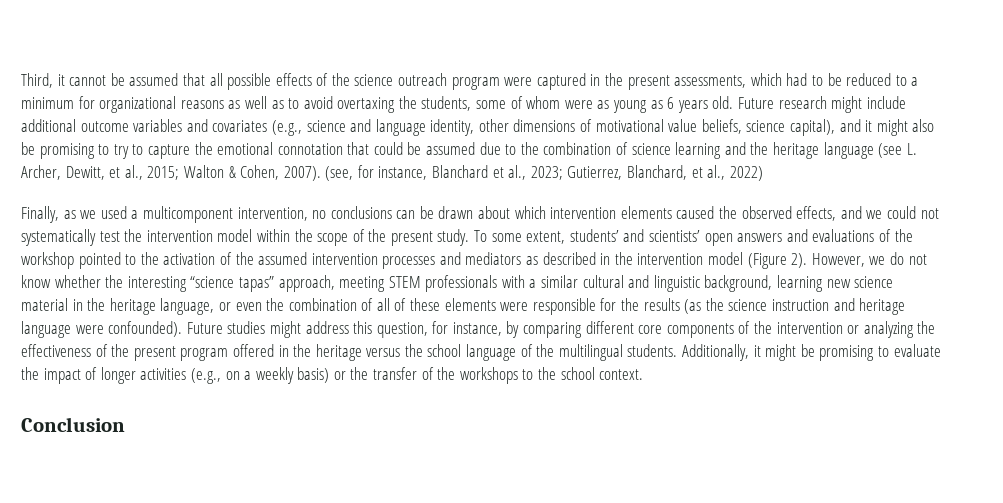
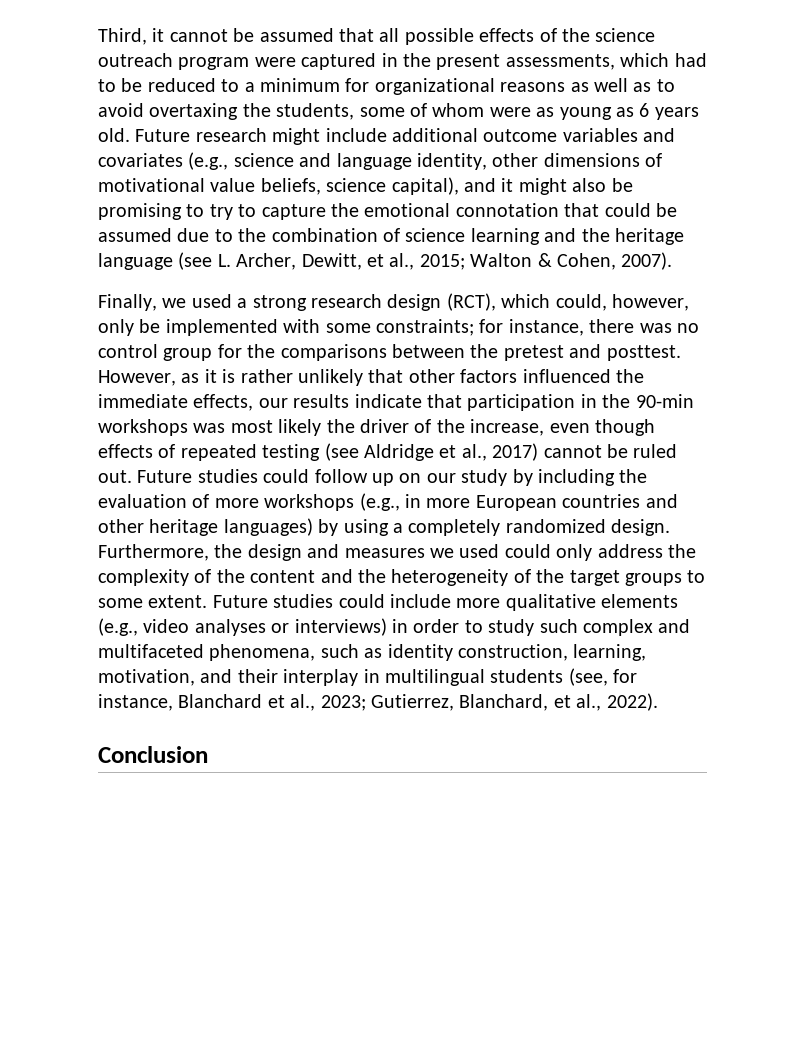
(321, 173) none -> [98,293,689,311] [98,319,699,336] [98,344,681,361] [98,369,644,386] [98,394,694,411] [98,419,655,436] [98,443,678,461] [98,469,648,486] [98,493,678,511] [98,518,671,536] [98,544,696,561] [98,569,706,586] [98,594,679,611] [98,618,691,636] [98,644,647,661] [98,669,564,686] // Finally, we used a strong research design (RCT), which could, however, only be implemented with some constraints; for instance, there was no control group for the comparisons between the pretest and posttest. However, as it is rather unlikely that other factors influenced the immediate effects, our results indicate that participation in the 90-min workshops was most likely the driver of the increase, even though effects of repeated testing (see Aldridge et al., 2017) cannot be ruled out. Future studies could follow up on our study by including the evaluation of more workshops (e.g., in more European countries and other heritage languages) by using a completely randomized design. Furthermore, the design and measures we used could only address the complexity of the content and the heterogeneity of the target groups to some extent. Future studies could include more qualitative elements (e.g., video analyses or interviews) in order to study such complex and multifaceted phenomena, such as identity construction, learning, motivation, and their interplay in multilingual students
[729,166,763,181] [21,206,939,223] [21,229,913,246] [21,252,927,269] [21,275,894,292] [21,298,906,315] [21,321,936,338] [21,344,941,361] [21,367,644,384] 2022) // Finally, as we used a multicomponent intervention, no conclusions can be drawn about which intervention elements caused the observed effects, and we could not systematically test the intervention model within the scope of the present study. To some extent, students’ and scientists’ open answers and evaluations of the workshop pointed to the activation of the assumed intervention processes and mediators as described in the intervention model (Figure 2). However, we do not know whether the interesting “science tapas” approach, meeting STEM professionals with a similar cultural and linguistic background, learning new science material in the heritage language, or even the combination of all of these elements were responsible for the results (as the science instruction and heritage language were confounded). Future studies might address this question, for instance, by comparing different core components of the intervention or analyzing the effectiveness of the present program offered in the heritage versus the school language of the multilingual students. Additionally, it might be promising to evaluate the impact of longer activities (e.g., on a weekly basis) or the transfer of the workshops to the school context. -> [606,693,658,711] 2022).

